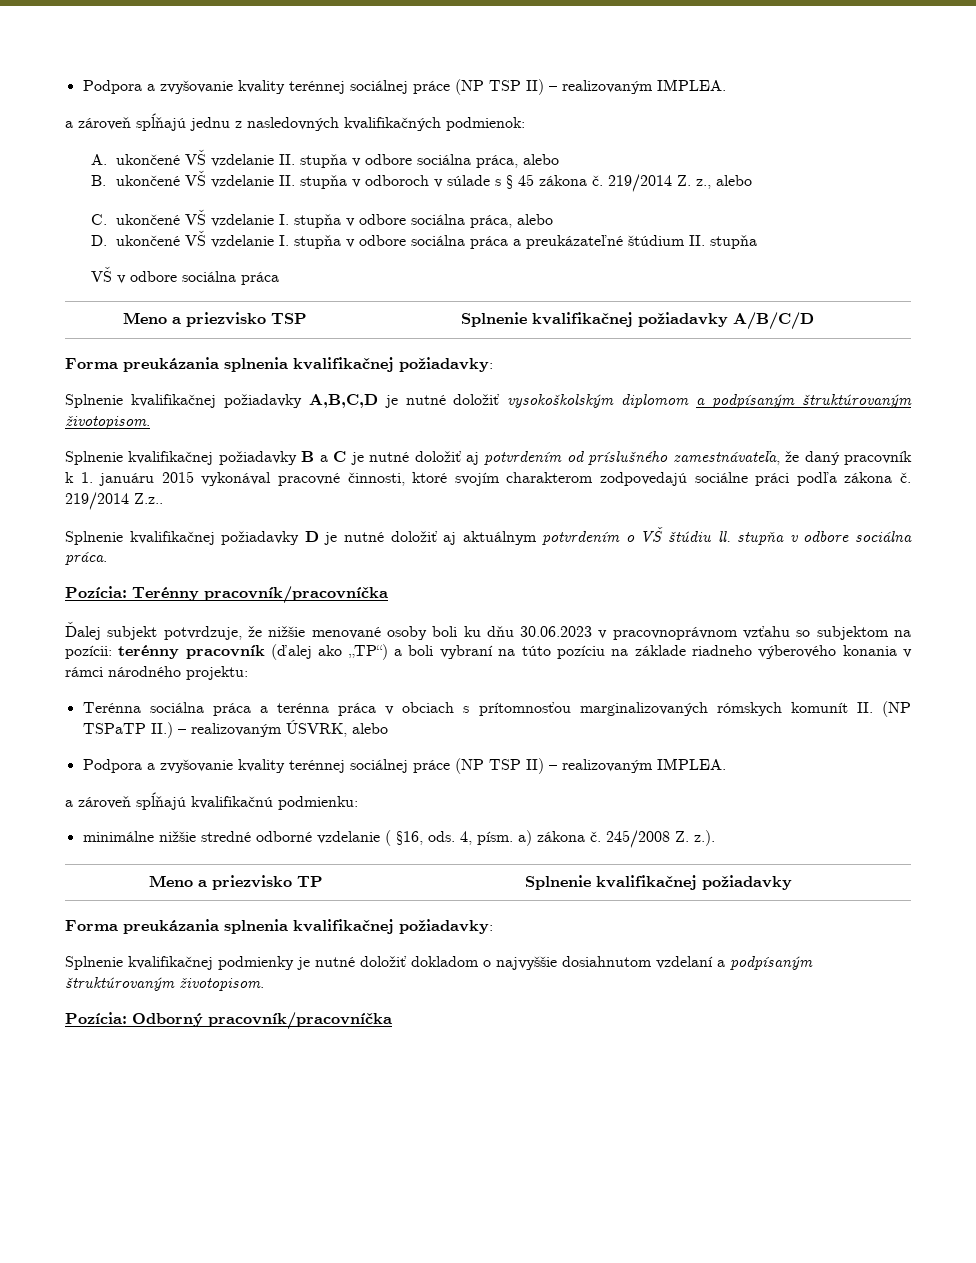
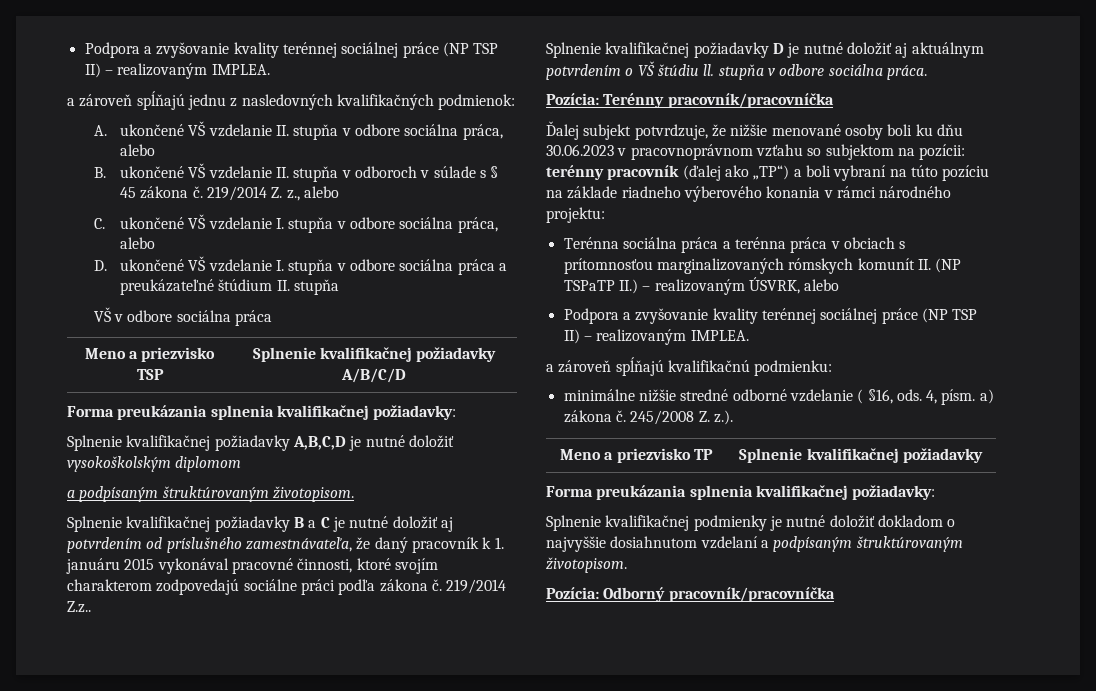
(690, 401) none -> (242, 464) //

